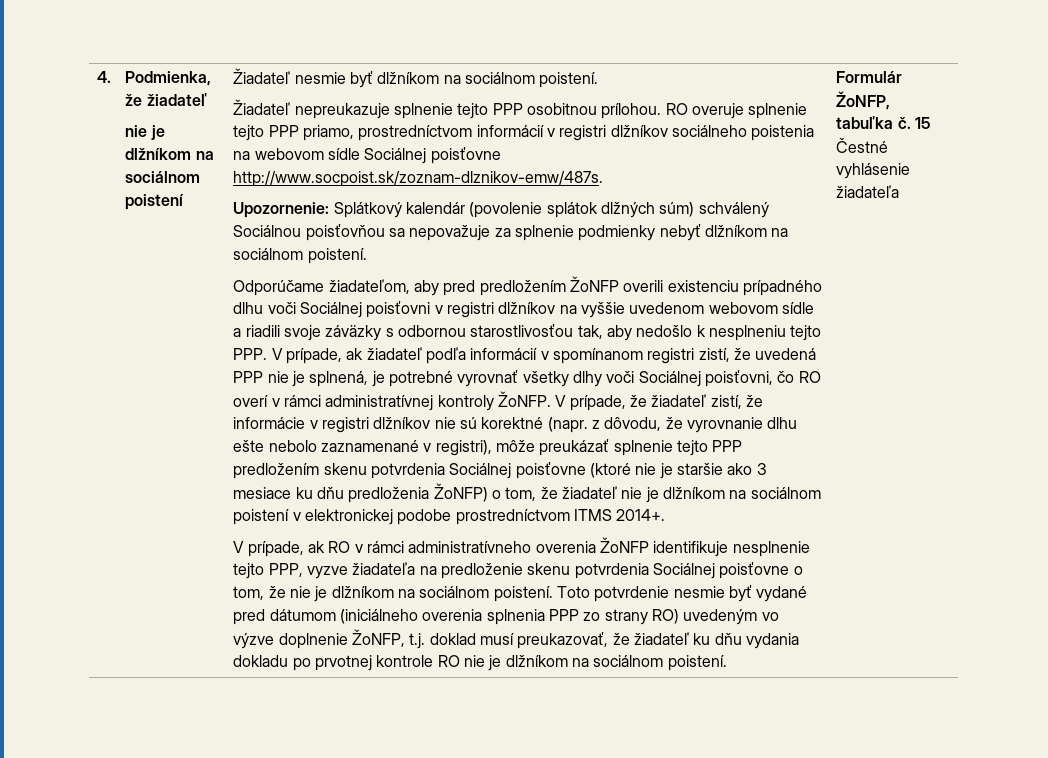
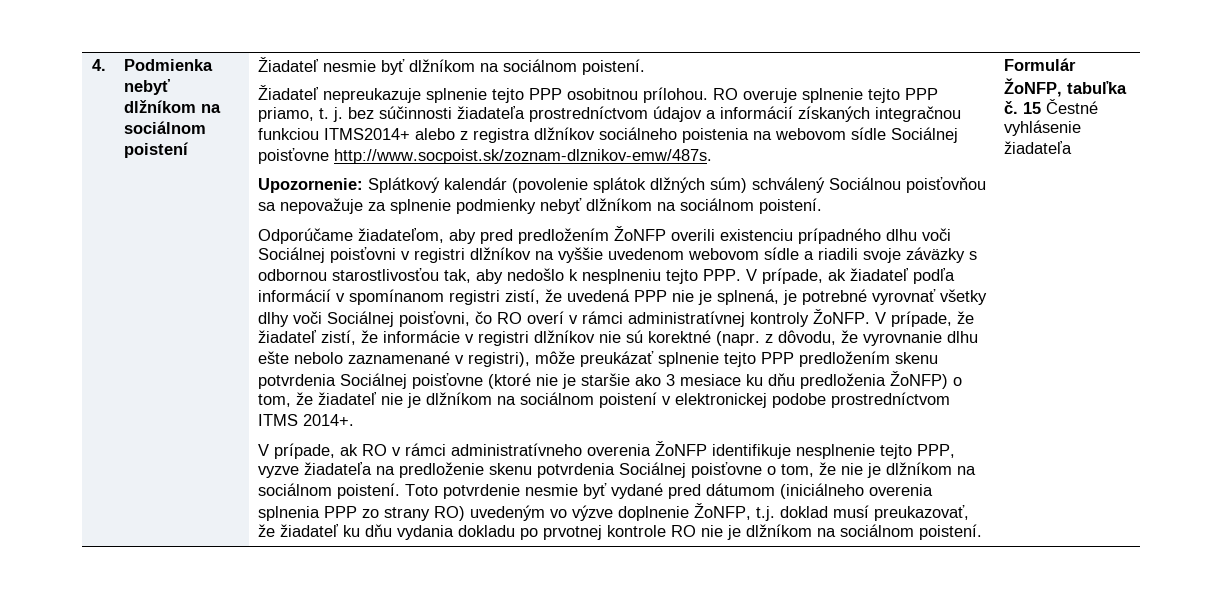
[125,71,212,86] [125,93,207,106] [125,125,165,140] Podmienka, že žiadateľ // nie je -> [124,59,214,71] [124,79,171,95] Podmienka nebyť
[358,125,607,141] prostredníctvom informácií v registri -> [319,106,962,122] [258,128,531,143] t. j. bez súčinnosti žiadateľa prostredníctvom údajov a informácií získaných integračnou funkciou ITMS2014+ alebo z registra

